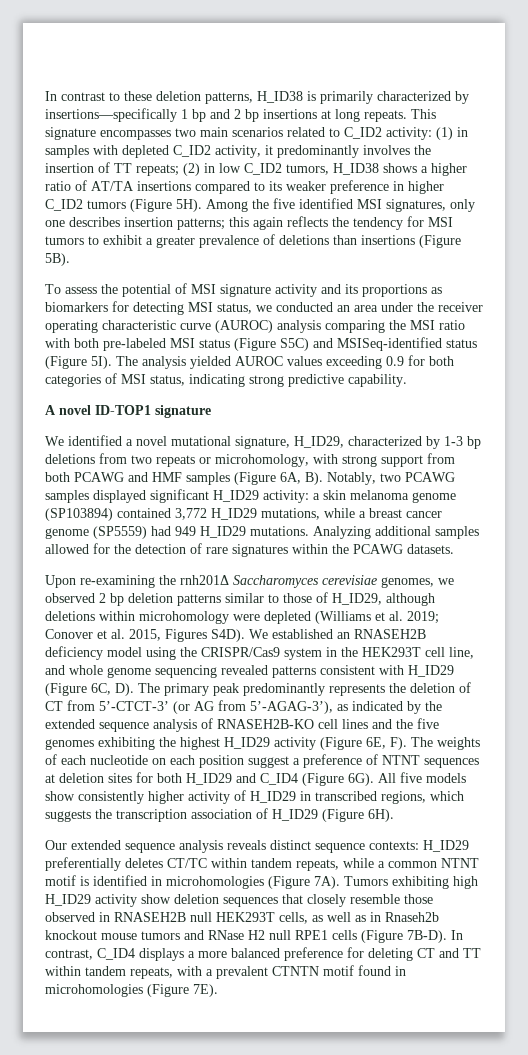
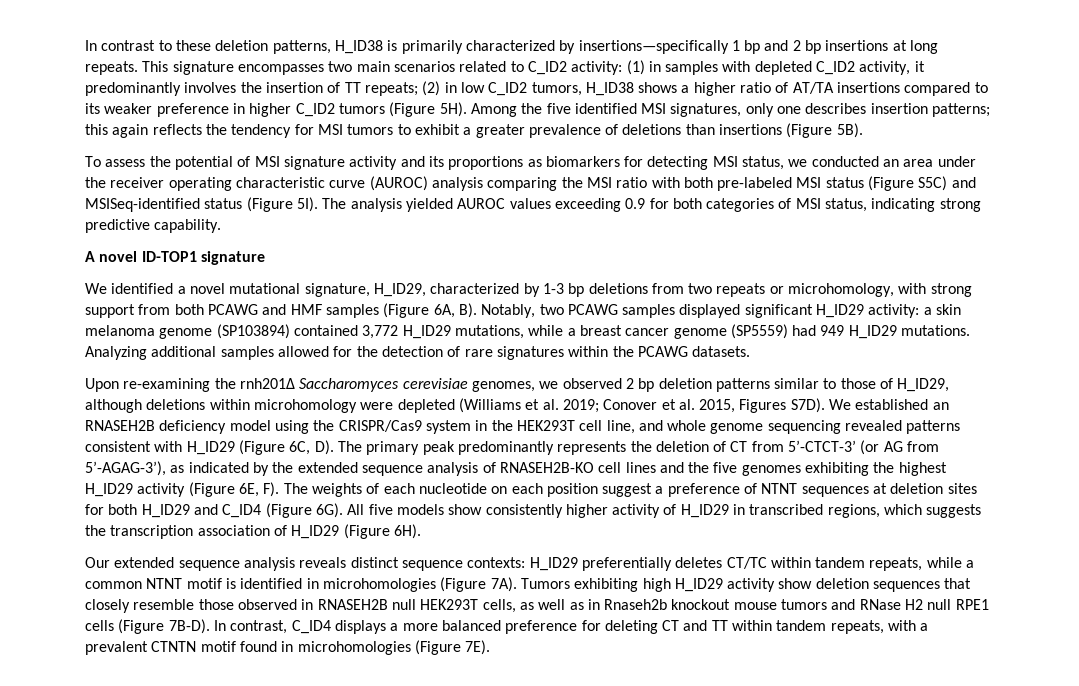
[211,629,245,642] S4D). -> [790,398,825,413] S7D).

